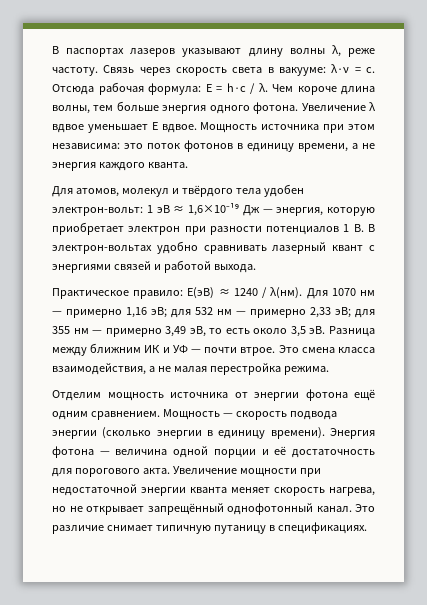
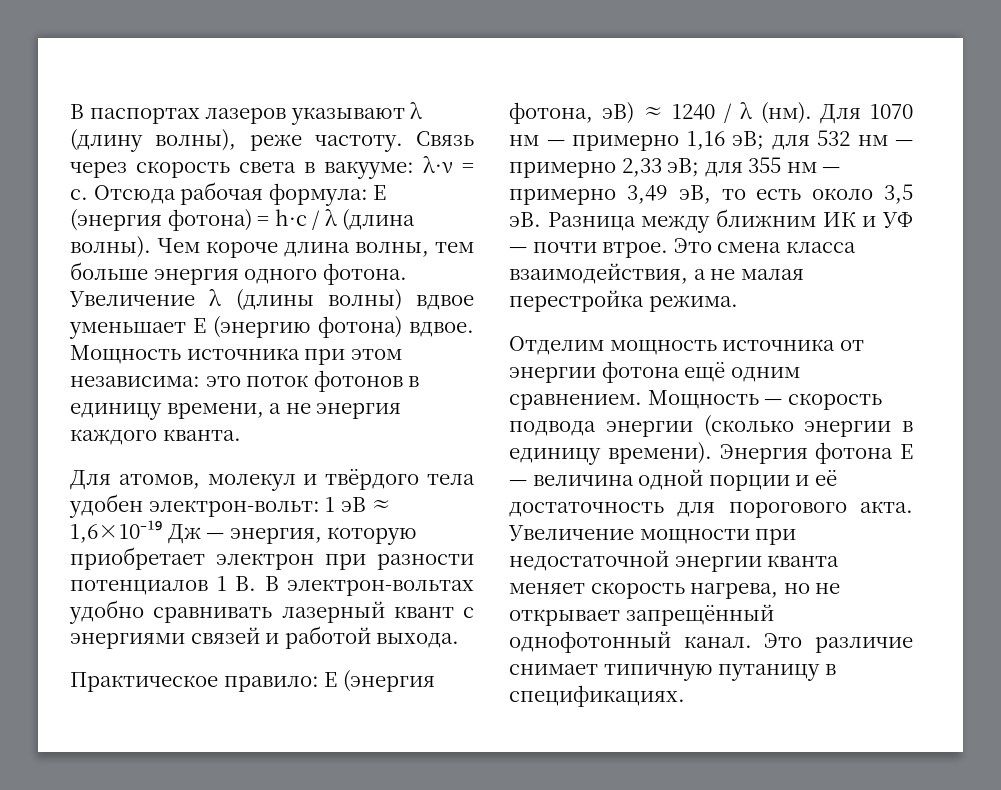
[248,45,341,57] длину волны λ, -> [410,102,424,119] [70,129,237,152] λ (длину волны),
(212, 88) none -> [70,209,252,231] (энергия фотона)
[258,83,268,92] λ. -> [324,209,416,231] [70,236,151,258] λ (длина волны).
(375, 106) none -> [235,289,402,311] (длины волны)
(158, 126) none -> [213,316,402,338] (энергию фотона)
[187,287,215,299] E(эВ) -> [324,670,435,692] [509,102,634,124] E (энергия фотона, эВ)
[270,287,303,299] λ(нм). -> [739,102,812,124] λ (нм).
(94, 452) none -> [900,444,913,459] E

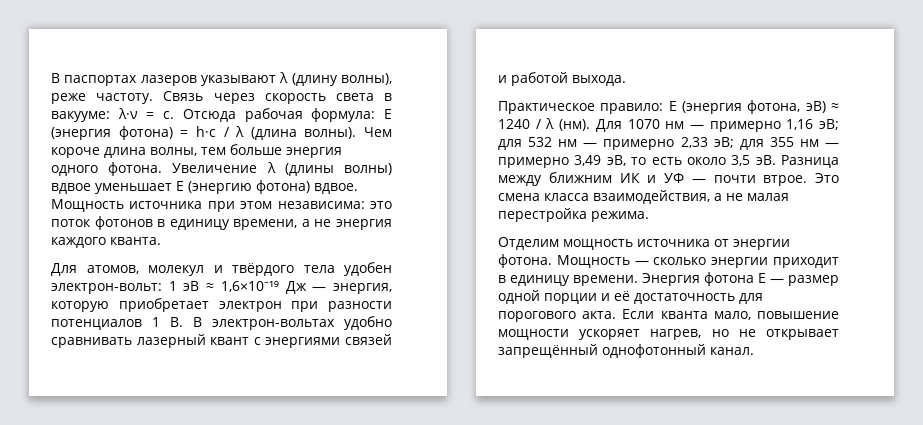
[601,361,800,383] [509,390,882,410] [509,415,913,437] [509,442,712,465] фотона ещё одним сравнением. Мощность — скорость подвода энергии (сколько энергии в единицу времени). -> [498,254,839,268] [498,275,638,286] фотона. Мощность — сколько энергии приходит в единицу времени.
[532,475,634,486] величина -> [788,275,839,286] размер
[508,525,797,545] [509,550,840,572] [509,582,779,599] Увеличение мощности при недостаточной энергии кванта меняет скорость нагрева, -> [622,309,839,320] [498,329,702,340] Если кванта мало, повышение мощности ускоряет нагрев,
[764,633,913,653] [509,664,836,681] [509,685,685,707] Это различие снимает типичную путаницу в спецификациях. -> (754, 351) none

